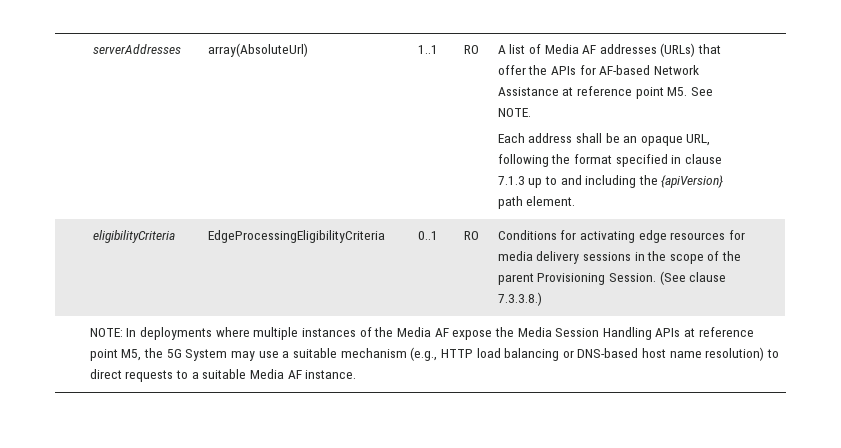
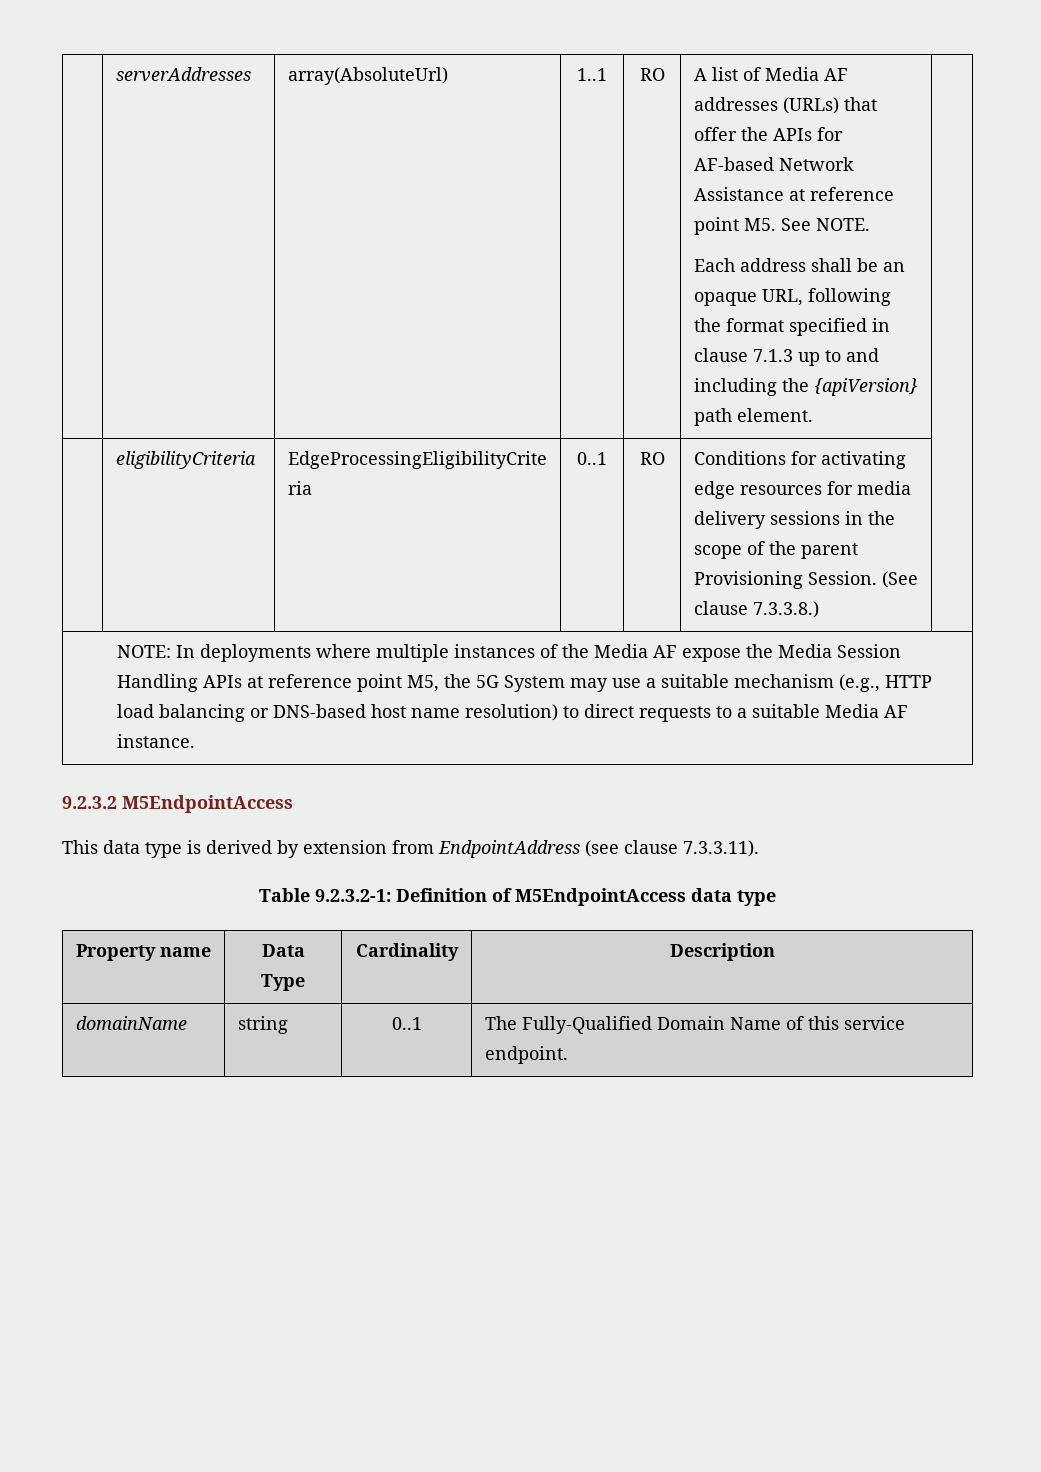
(357, 374) none -> [62,795,293,813] [62,840,759,858] [259,888,776,906] [76,944,211,961] [261,944,305,957] [261,974,305,991] [355,943,459,961] [669,943,775,961] [75,1016,187,1030] [237,1016,288,1034] [391,1017,422,1030] [484,1016,905,1034] [484,1046,568,1064] // 9.2.3.2 M5EndpointAccess // This data type is derived by extension from EndpointAddress (see clause 7.3.3.11). // Table 9.2.3.2-1: Definition of M5EndpointAccess data type // Property name | Data Type | Cardinality | Description // domainName | string | 0..1 | The Fully-Qualified Domain Name of this service endpoint.

